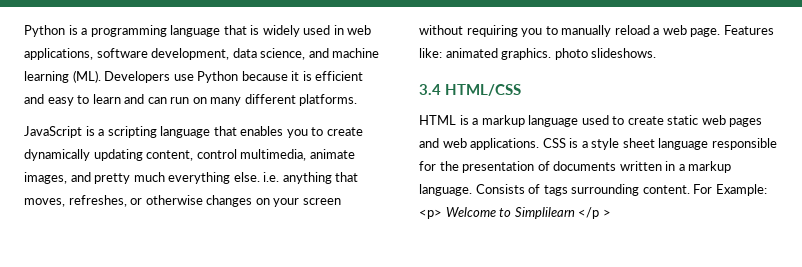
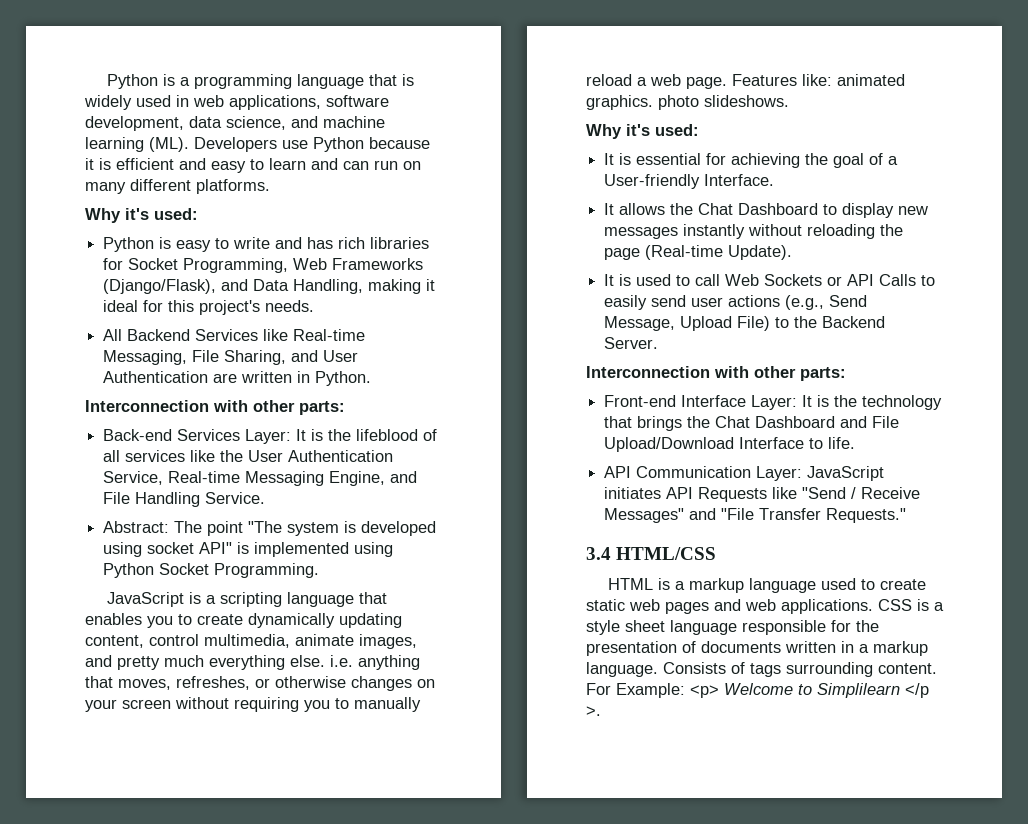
(358, 100) none -> [85,208,198,223] [103,237,430,252] [103,258,424,273] [103,279,436,294] [103,300,315,315] [103,329,366,341] [103,350,359,365] [103,371,372,386] [85,400,345,415] [103,429,438,444] [103,450,394,462] [103,471,418,486] [103,492,266,507] [103,521,437,536] [103,542,394,557] [103,563,320,578] // Why it's used: // Python is easy to write and has rich libraries for Socket Programming, Web Frameworks (Django/Flask), and Data Handling, making it ideal for this project's needs. // All Backend Services like Real-time Messaging, File Sharing, and User Authentication are written in Python. // Interconnection with other parts: // Back-end Services Layer: It is the lifeblood of all services like the User Authentication Service, Real-time Messaging Engine, and File Handling Service. // Abstract: The point "The system is developed using socket API" is implemented using Python Socket Programming.
(657, 53) none -> [586,124,699,139] [604,153,899,168] [604,174,775,189] [604,203,929,218] [604,224,904,239] [604,245,793,260] [604,274,936,286] [604,295,868,310] [604,316,886,331] [604,337,659,349] [586,366,846,381] [604,395,943,410] [604,416,900,431] [604,437,856,452] [604,466,885,481] [604,487,921,502] [604,508,907,523] // Why it's used: // It is essential for achieving the goal of a User-friendly Interface. // It allows the Chat Dashboard to display new messages instantly without reloading the page (Real-time Update). // It is used to call Web Sockets or API Calls to easily send user actions (e.g., Send Message, Upload File) to the Backend Server. // Interconnection with other parts: // Front-end Interface Layer: It is the technology that brings the Chat Dashboard and File Upload/Download Interface to life. // API Communication Layer: JavaScript initiates API Requests like "Send / Receive Messages" and "File Transfer Requests."
[602,209,611,217] > -> [586,706,601,716] >.

